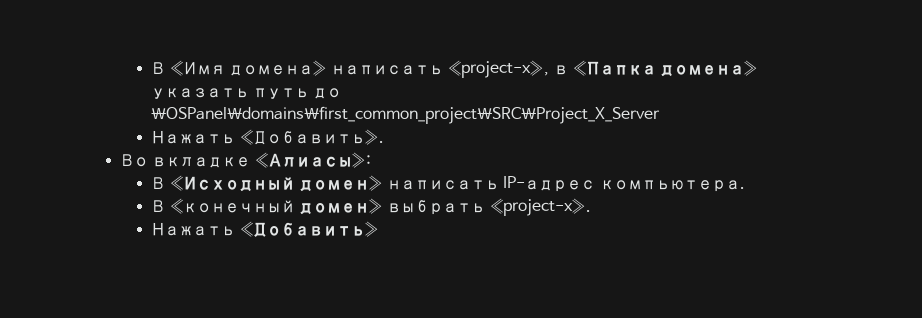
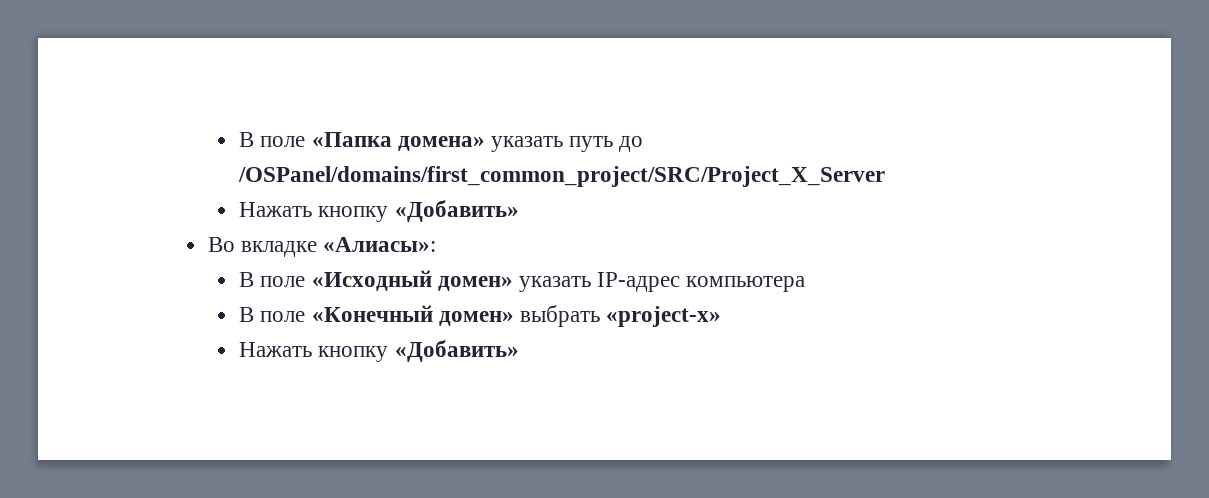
[150,60,568,78] В «Имя домена» написать «project-x», в -> [239,132,306,147] В поле
[150,106,660,124] [150,129,384,145] \OSPanel\domains\first_common_project\SRC\Project_X_Server // Нажать «Добавить». -> [238,166,886,187] [239,200,519,222] /OSPanel/domains/first_common_project/SRC/Project_X_Server // Нажать кнопку «Добавить»
(165, 183) none -> [260,276,306,287] поле
[387,176,745,192] [150,198,295,214] написать IP-адрес компьютера. // В «конечный -> [519,272,806,292] [239,305,433,322] указать IP-адрес компьютера // В поле «Конечный
[489,198,592,216] [150,222,235,236] «project-x». // Нажать -> [606,306,722,327] [239,342,389,362] «project-x» // Нажать кнопку

